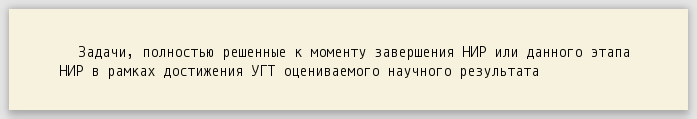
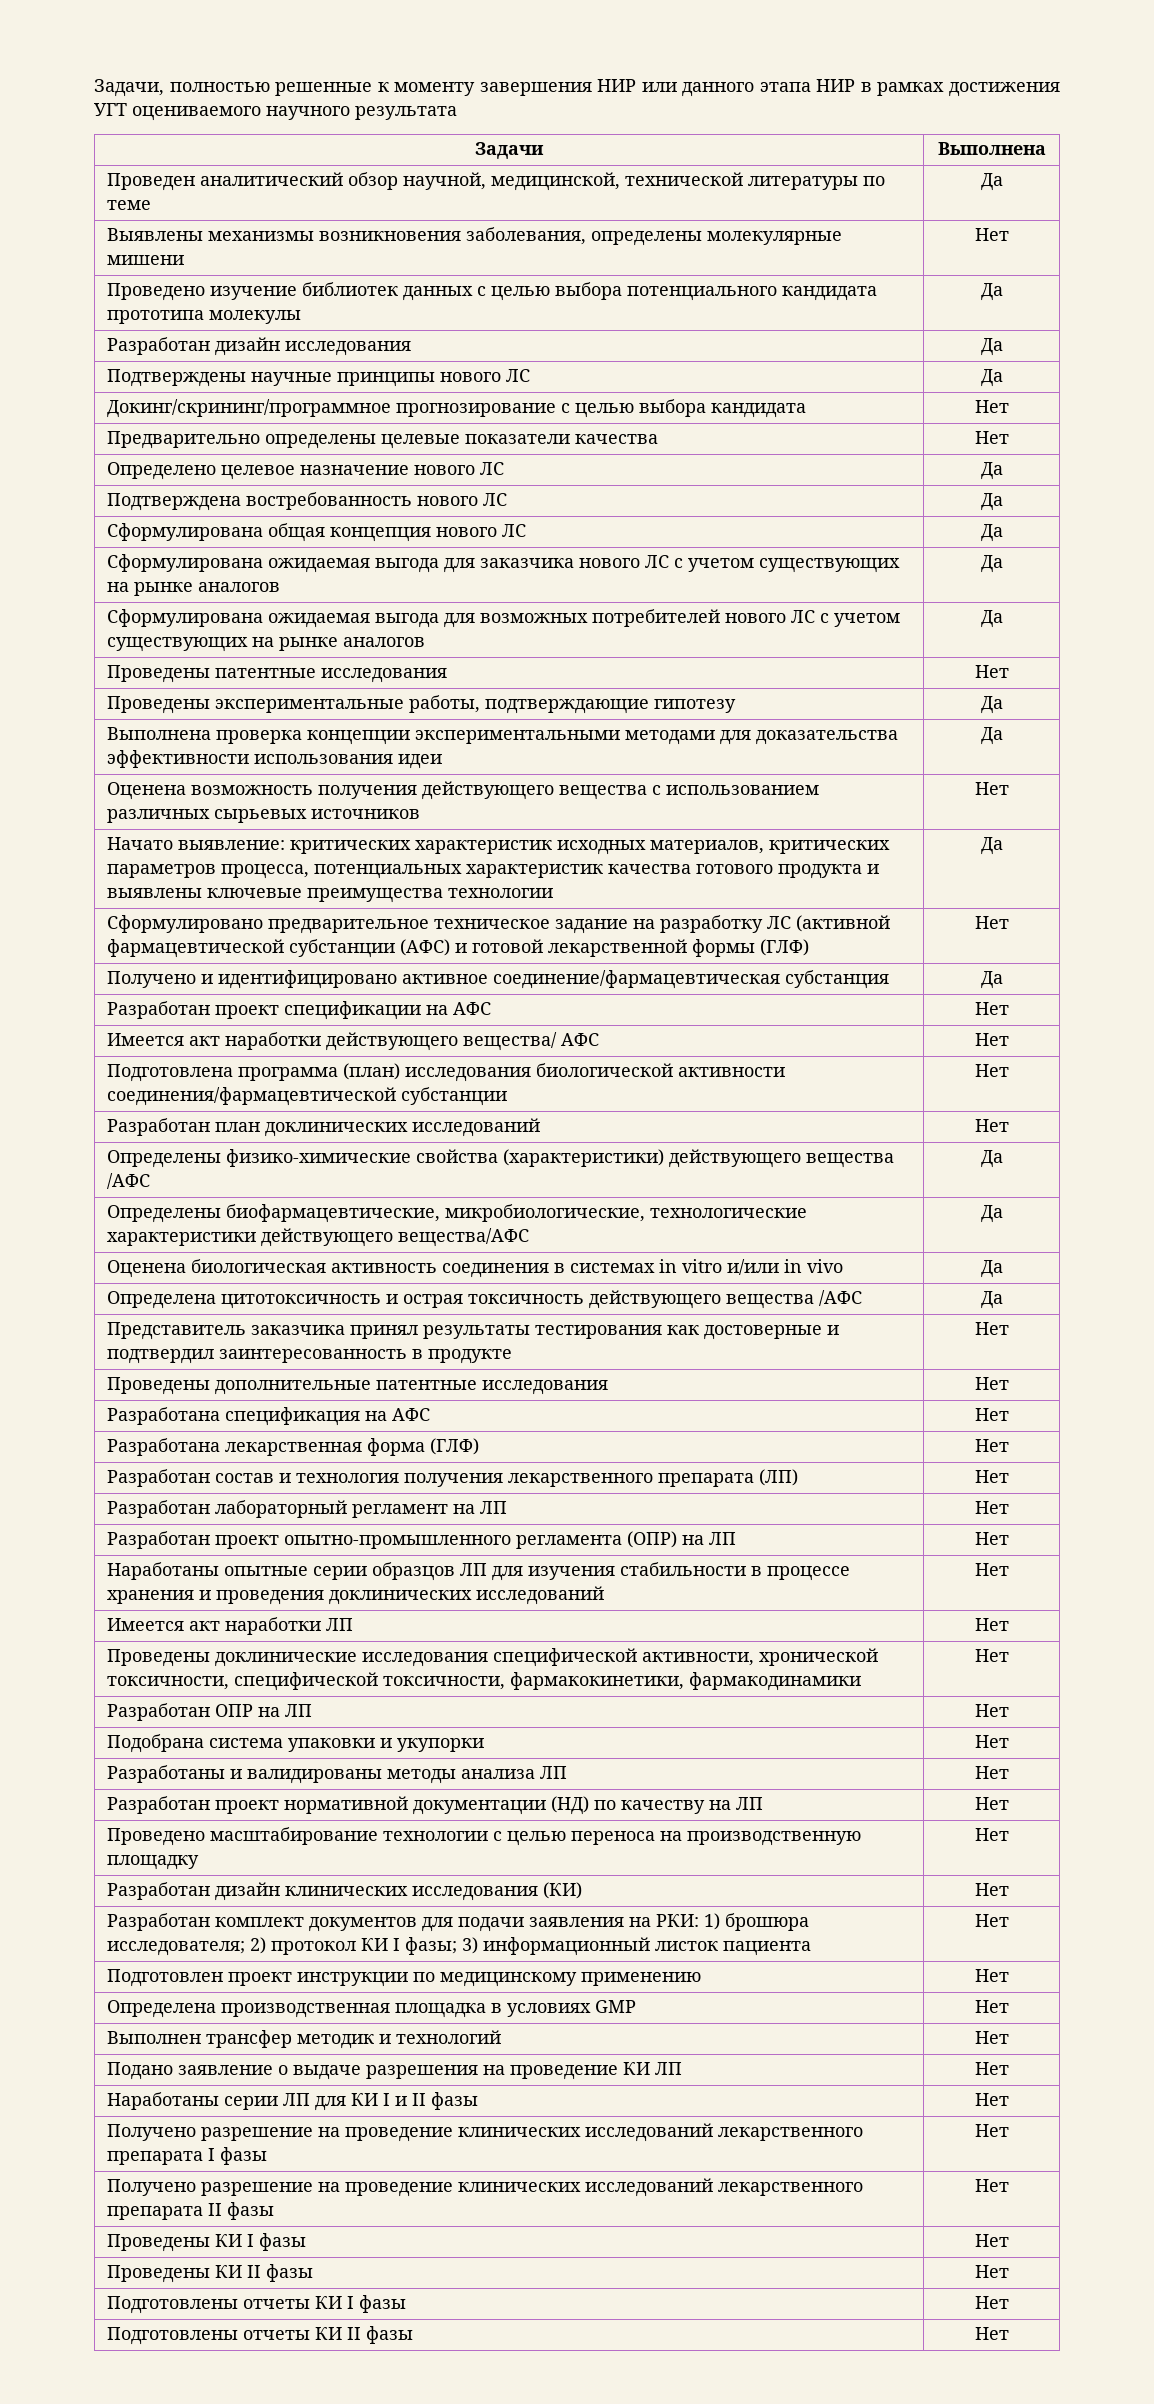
(539, 73) none -> [475,142,544,159] [937,142,1046,155] [107,172,886,191] [107,200,152,210] [980,173,1003,191] [107,227,843,246] [107,255,185,265] [974,228,1009,241] [107,282,878,301] [107,310,302,324] [980,283,1003,301] [107,337,412,356] [980,338,1003,356] [107,369,531,387] [980,369,1003,387] [107,399,807,418] [974,400,1009,413] [107,431,659,449] [974,431,1009,444] [107,462,505,480] [980,462,1003,480] [107,492,508,511] [980,493,1003,511] [107,523,527,542] [980,524,1003,542] [107,554,901,573] [107,582,281,596] [980,555,1003,573] [107,609,901,628] [107,637,426,652] [980,610,1003,628] [107,665,448,683] [974,665,1009,678] [107,695,737,714] [980,696,1003,714] [107,727,899,745] [107,750,443,769] [980,727,1003,745] [107,781,820,800] [107,809,421,823] [974,782,1009,795] [107,837,891,855] [107,864,880,879] [107,888,554,903] [980,837,1003,855] [107,915,891,934] [107,939,810,958] [974,916,1009,929] [107,970,890,989] [980,971,1003,989] [107,1001,492,1020] [974,1002,1009,1015] [107,1032,600,1051] [974,1033,1009,1046] [107,1063,786,1082] [107,1087,508,1106] [974,1064,1009,1077] [107,1118,541,1137] [974,1119,1009,1132] [107,1149,895,1168] [107,1173,151,1189] [980,1150,1003,1168] [107,1204,808,1223] [107,1228,530,1247] [980,1205,1003,1223] [107,1259,844,1278] [980,1260,1003,1278] [107,1290,863,1309] [980,1291,1003,1309] [107,1322,840,1340] [107,1349,513,1364] [974,1322,1009,1335] [107,1377,609,1395] [974,1377,1009,1390] [107,1407,431,1426] [974,1408,1009,1421] [107,1438,480,1456] [974,1439,1009,1452] [107,1469,799,1487] [974,1470,1009,1483] [107,1500,508,1518] [974,1501,1009,1514] [107,1531,737,1549] [974,1532,1009,1545] [107,1562,851,1581] [107,1586,605,1605] [974,1563,1009,1576] [107,1617,354,1635] [974,1618,1009,1631] [107,1648,879,1667] [107,1672,862,1691] [974,1649,1009,1662] [107,1703,313,1721] [974,1704,1009,1717] [107,1734,485,1753] [974,1735,1009,1748] [107,1765,568,1784] [974,1766,1009,1779] [107,1796,764,1815] [974,1797,1009,1810] [107,1827,862,1846] [107,1855,200,1870] [974,1828,1009,1841] [107,1882,583,1901] [974,1883,1009,1896] [107,1913,810,1932] [107,1937,812,1956] [974,1914,1009,1927] [107,1969,702,1987] [974,1969,1009,1982] [107,2000,637,2018] [974,2000,1009,2013] [107,2030,502,2049] [974,2031,1009,2044] [107,2062,683,2080] [974,2062,1009,2075] [107,2092,479,2111] [974,2093,1009,2106] [107,2123,864,2142] [107,2147,268,2165] [974,2124,1009,2137] [107,2178,864,2197] [107,2202,275,2220] [974,2179,1009,2192] [107,2233,307,2252] [974,2234,1009,2247] [107,2264,314,2283] [974,2265,1009,2278] [107,2295,407,2314] [974,2296,1009,2309] [107,2326,414,2345] [974,2327,1009,2340] // Задачи | Выполнена // Проведен аналитический обзор научной, медицинской, технической литературы по теме | Да // Выявлены механизмы возникновения заболевания, определены молекулярные мишени | Нет // Проведено изучение библиотек данных с целью выбора потенциального кандидата прототипа молекулы | Да // Разработан дизайн исследования | Да // Подтверждены научные принципы нового ЛС | Да // Докинг/скрининг/программное прогнозирование с целью выбора кандидата | Нет // Предварительно определены целевые показатели качества | Нет // Определено целевое назначение нового ЛС | Да // Подтверждена востребованность нового ЛС | Да // Сформулирована общая концепция нового ЛС | Да // Сформулирована ожидаемая выгода для заказчика нового ЛС с учетом существующих на рынке аналогов | Да // Сформулирована ожидаемая выгода для возможных потребителей нового ЛС с учетом существующих на рынке аналогов | Да // Проведены патентные исследования | Нет // Проведены экспериментальные работы, подтверждающие гипотезу | Да // Выполнена проверка концепции экспериментальными методами для доказательства эффективности использования идеи | Да // Оценена возможность получения действующего вещества с использованием различных сырьевых источников | Нет // Начато выявление: критических характеристик исходных материалов, критических параметров процесса, потенциальных характеристик качества готового продукта и выявлены ключевые преимущества технологии | Да // Сформулировано предварительное техническое задание на разработку ЛС (активной фармацевтической субстанции (АФС) и готовой лекарственной формы (ГЛФ) | Нет // Получено и идентифицировано активное соединение/фармацевтическая субстанция | Да // Разработан проект спецификации на АФС | Нет // Имеется акт наработки действующего вещества/ АФС | Нет // Подготовлена программа (план) исследования биологической активности соединения/фармацевтической субстанции | Нет // Разработан план доклинических исследований | Нет // Определены физико-химические свойства (характеристики) действующего вещества /АФС | Да // Определены биофармацевтические, микробиологические, технологические характеристики действующего вещества/АФС | Да // Оценена биологическая активность соединения в системах in vitro и/или in vivo | Да // Определена цитотоксичность и острая токсичность действующего вещества /АФС | Да // Представитель заказчика принял результаты тестирования как достоверные и подтвердил заинтересованность в продукте | Нет // Проведены дополнительные патентные исследования | Нет // Разработана спецификация на АФС | Нет // Разработана лекарственная форма (ГЛФ) | Нет // Разработан состав и технология получения лекарственного препарата (ЛП) | Нет // Разработан лабораторный регламент на ЛП | Нет // Разработан проект опытно-промышленного регламента (ОПР) на ЛП | Нет // Наработаны опытные серии образцов ЛП для изучения стабильности в процессе хранения и проведения доклинических исследований | Нет // Имеется акт наработки ЛП | Нет // Проведены доклинические исследования специфической активности, хронической токсичности, специфической токсичности, фармакокинетики, фармакодинамики | Нет // Разработан ОПР на ЛП | Нет // Подобрана система упаковки и укупорки | Нет // Разработаны и валидированы методы анализа ЛП | Нет // Разработан проект нормативной документации (НД) по качеству на ЛП | Нет // Проведено масштабирование технологии с целью переноса на производственную площадку | Нет // Разработан дизайн клинических исследования (КИ) | Нет // Разработан комплект документов для подачи заявления на РКИ: 1) брошюра исследователя; 2) протокол КИ I фазы; 3) информационный листок пациента | Нет // Подготовлен проект инструкции по медицинскому применению | Нет // Определена производственная площадка в условиях GMP | Нет // Выполнен трансфер методик и технологий | Нет // Подано заявление о выдаче разрешения на проведение КИ ЛП | Нет // Наработаны серии ЛП для КИ I и II фазы | Нет // Получено разрешение на проведение клинических исследований лекарственного препарата I фазы | Нет // Получено разрешение на проведение клинических исследований лекарственного препарата II фазы | Нет // Проведены КИ I фазы | Нет // Проведены КИ II фазы | Нет // Подготовлены отчеты КИ I фазы | Нет // Подготовлены отчеты КИ II фазы | Нет

